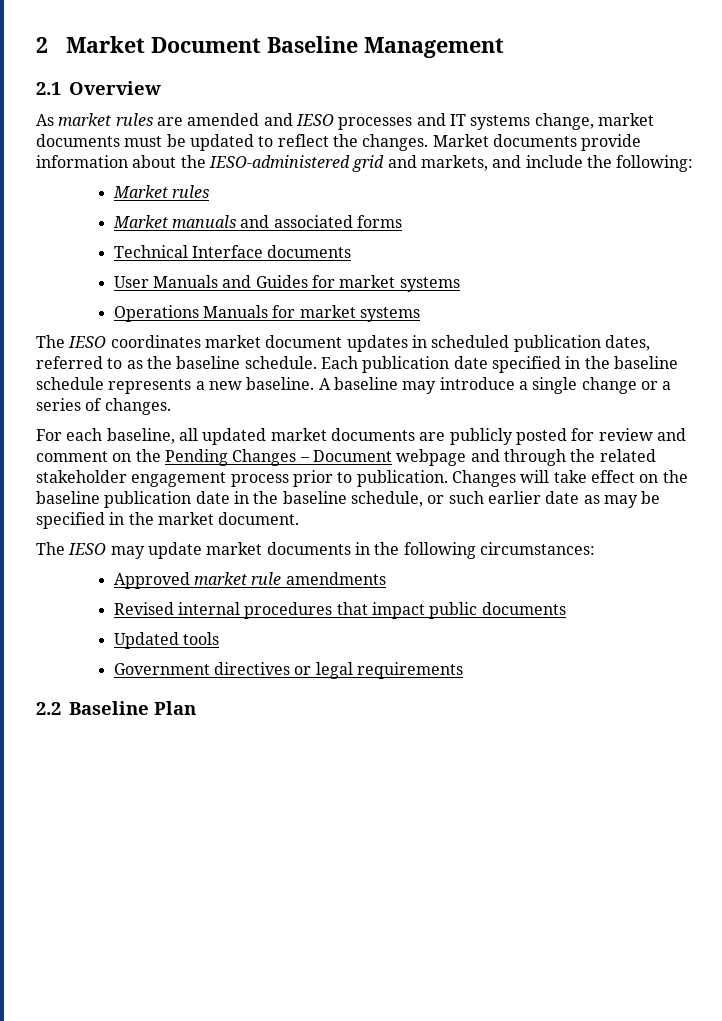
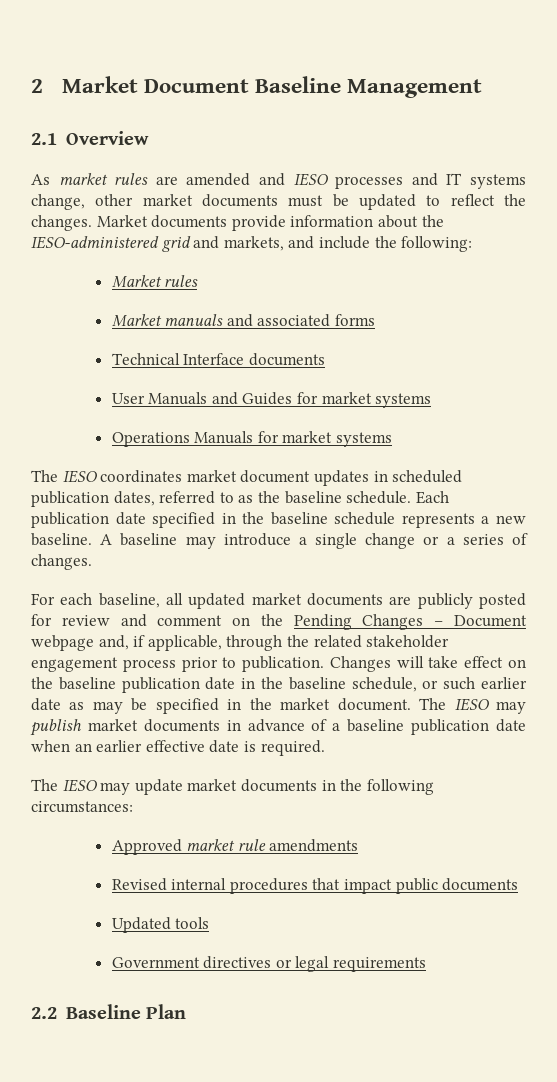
(594, 121) none -> [95,194,134,206] other
[470,449,500,462] and -> [98,635,222,651] and, if applicable,
(300, 518) none -> [419,698,526,714] [30,719,527,736] [31,740,325,756] The IESO may publish market documents in advance of a baseline publication date when an earlier effective date is required.

